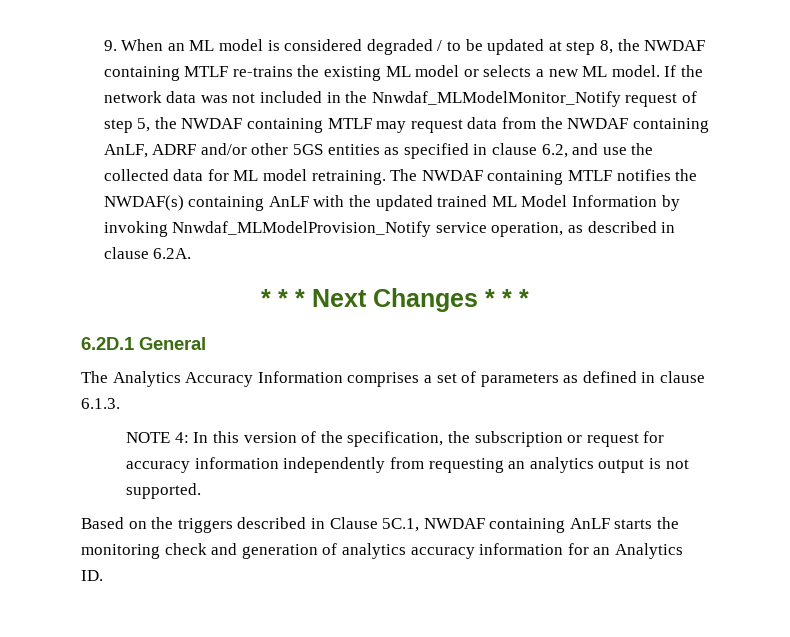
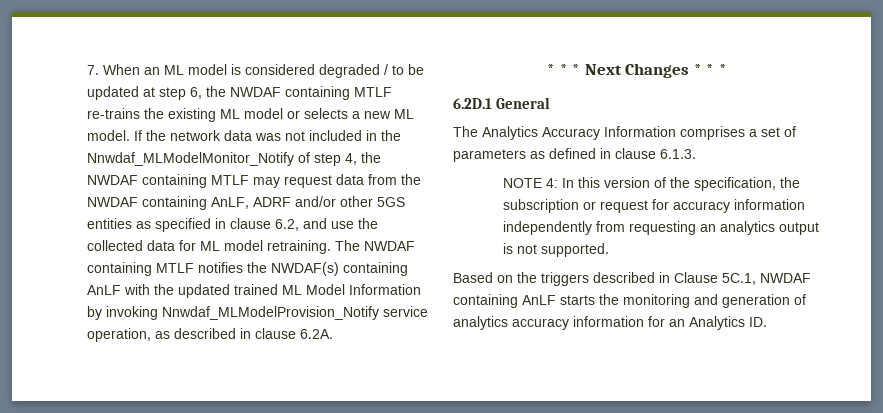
[103,40,117,51] 9. -> [87,65,100,75] 7.
[599,40,613,54] 8, -> [190,87,203,99] 6,
[625,93,678,107] request -> (295, 159) none
[137,118,151,132] 5, -> [345,153,358,165] 4,
[164,543,207,555] check -> (690, 301) none

